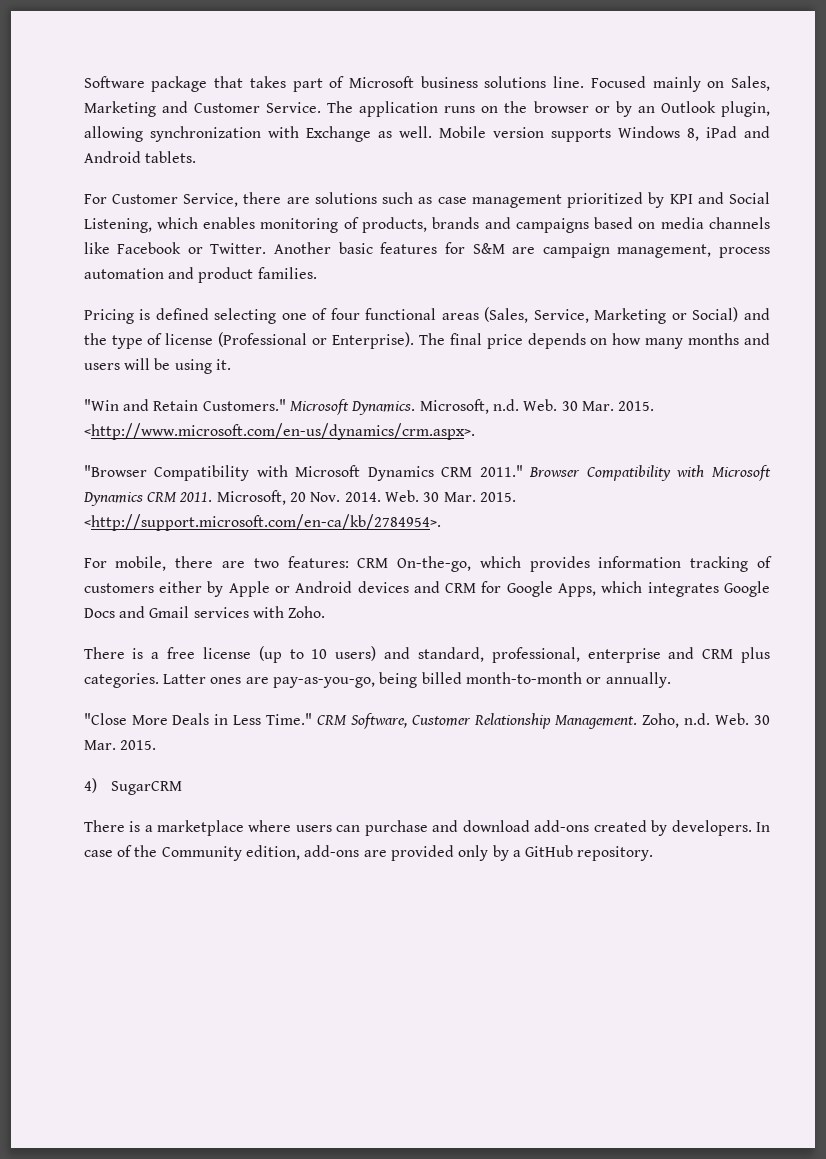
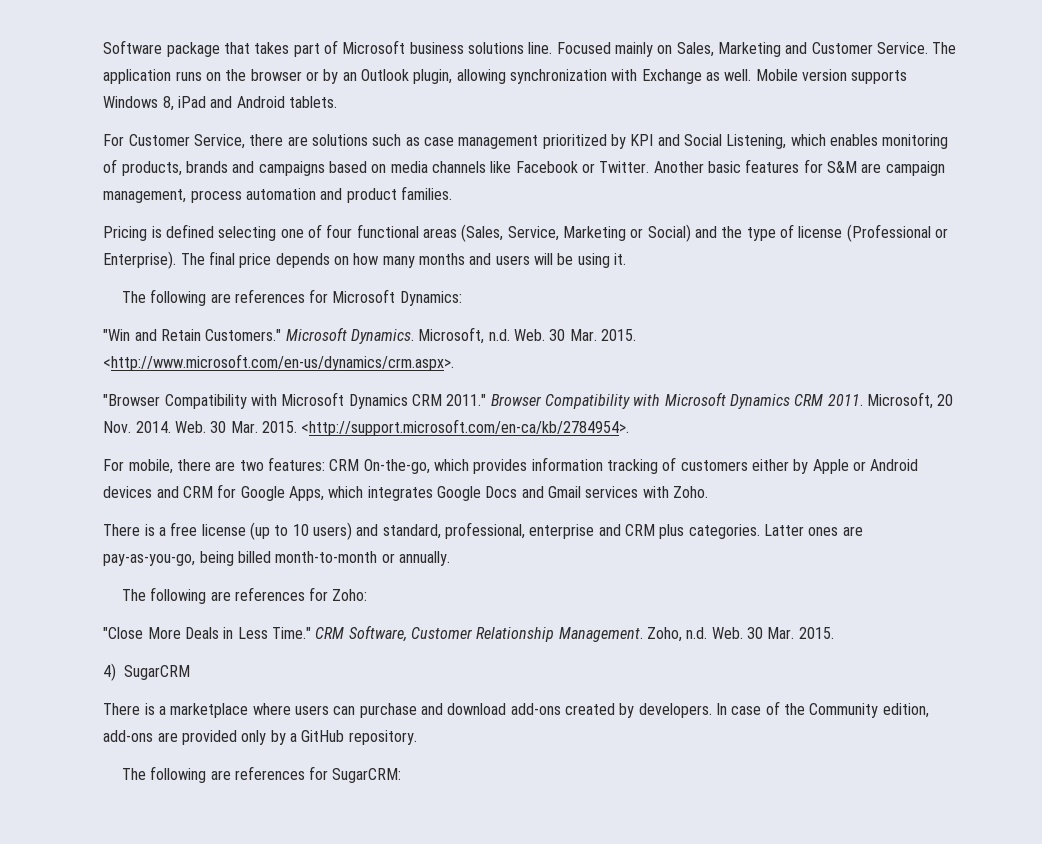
(231, 364) none -> [121,289,462,306] // The following are references for Microsoft Dynamics:
(671, 680) none -> [121,587,368,604] // The following are references for Zoho:
(654, 853) none -> [121,766,402,783] // The following are references for SugarCRM:

